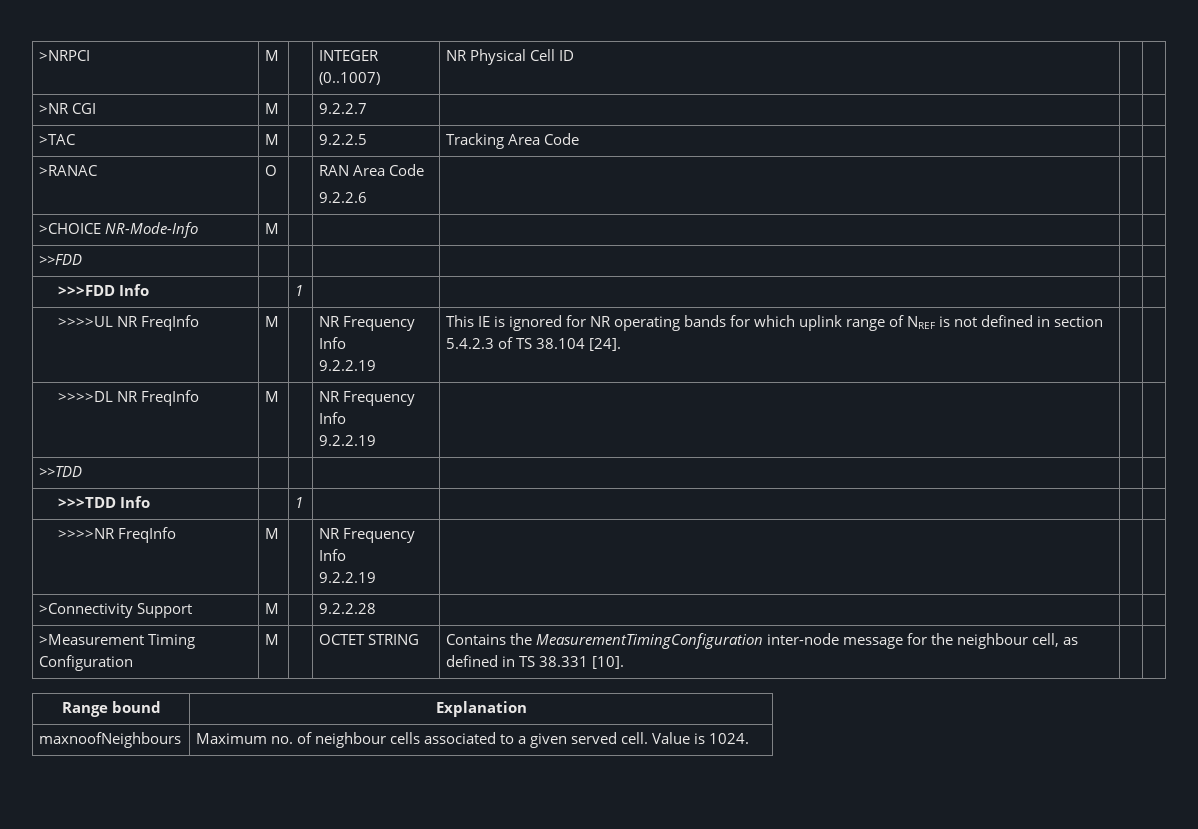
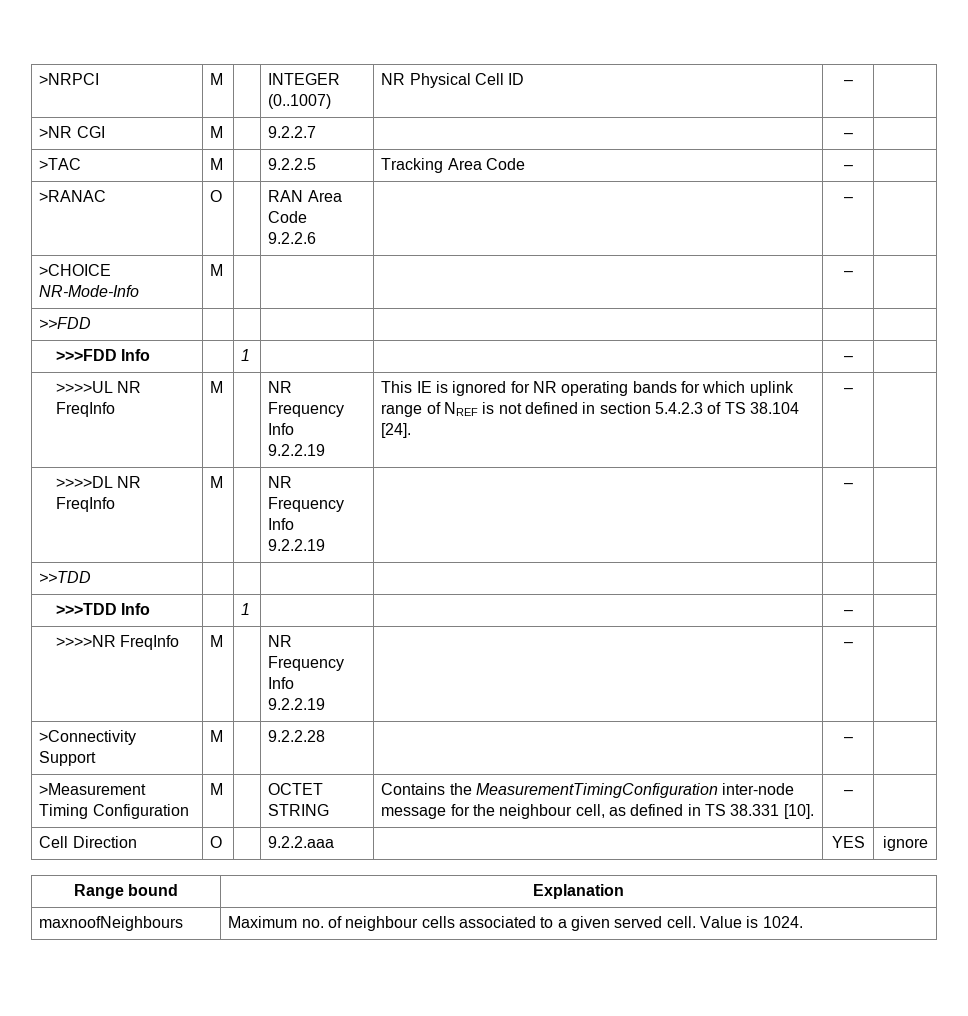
(575, 55) none -> [843,80,853,85] –
(368, 108) none -> [843,133,853,138] –
(580, 139) none -> [843,165,853,170] –
(368, 197) none -> [843,197,853,202] –
(280, 228) none -> [843,271,853,276] –
(304, 290) none -> [843,356,853,361] –
(622, 344) none -> [843,388,853,393] –
(377, 440) none -> [843,483,853,488] –
(304, 502) none -> [843,610,853,615] –
(377, 577) none -> [843,642,853,647] –
(377, 608) none -> [843,737,853,742] –
(625, 662) | -> [843,790,853,795] [39,836,137,848] [210,836,223,848] [268,836,335,848] [831,836,865,848] [882,836,928,851] – | // Cell Direction | O | | 9.2.2.aaa | | YES | ignore

